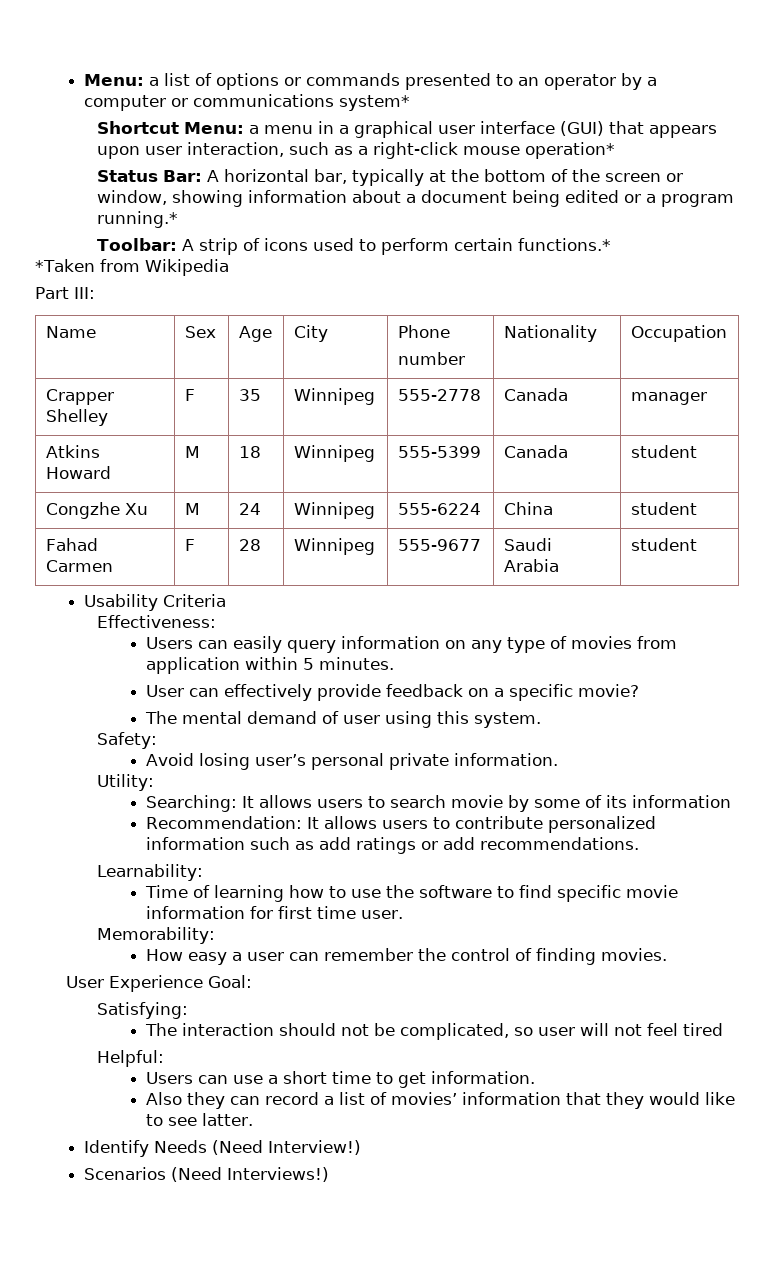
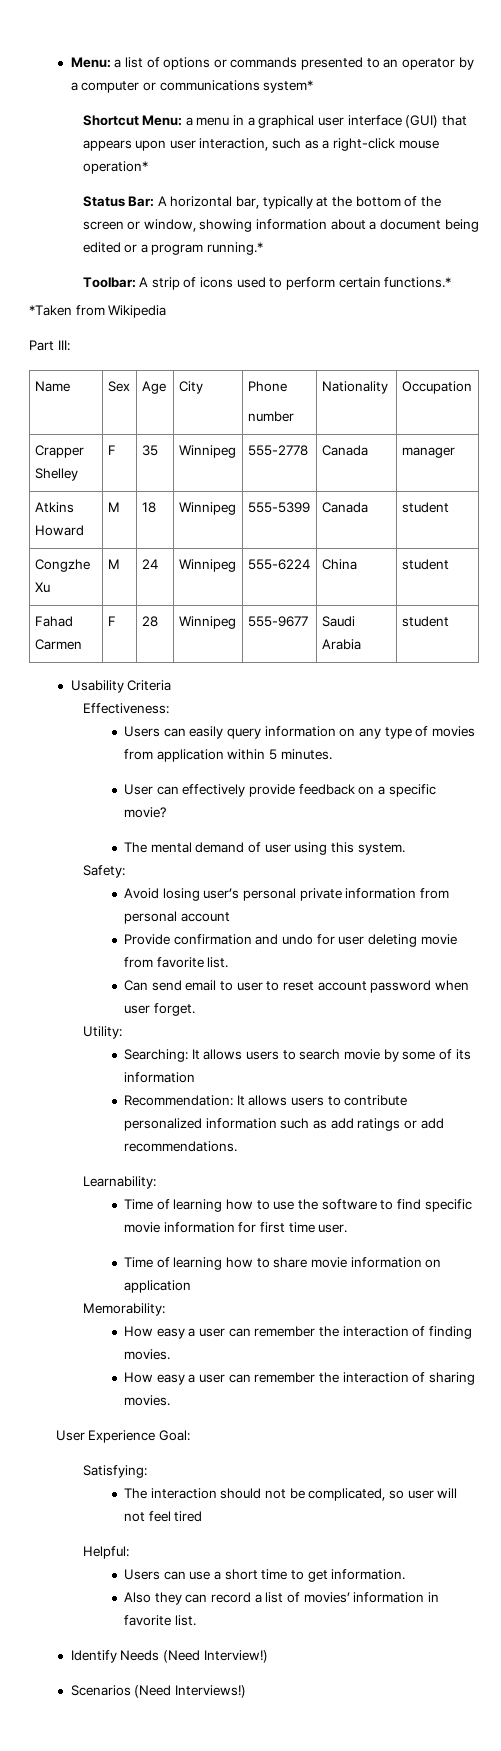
[454,753,559,766] information. -> [345,888,449,899] [124,911,230,924] [124,934,457,947] [124,957,229,968] [124,980,469,993] [124,1003,195,1016] information from personal account // Provide confirmation and undo for user deleting movie from favorite list. // Can send email to user to reset account password when user forget.
(404, 914) none -> [124,1257,442,1270] [124,1280,192,1293] // Time of learning how to share movie information on application
[451,948,511,961] control -> [342,1326,409,1337] interaction
(668, 954) none -> [124,1372,475,1385] [124,1395,171,1406] // How easy a user can remember the interaction of sharing movies.
[566,1092,736,1109] [146,1113,254,1126] that they would like to see latter. -> [427,1592,439,1602] [124,1615,196,1626] in favorite list.

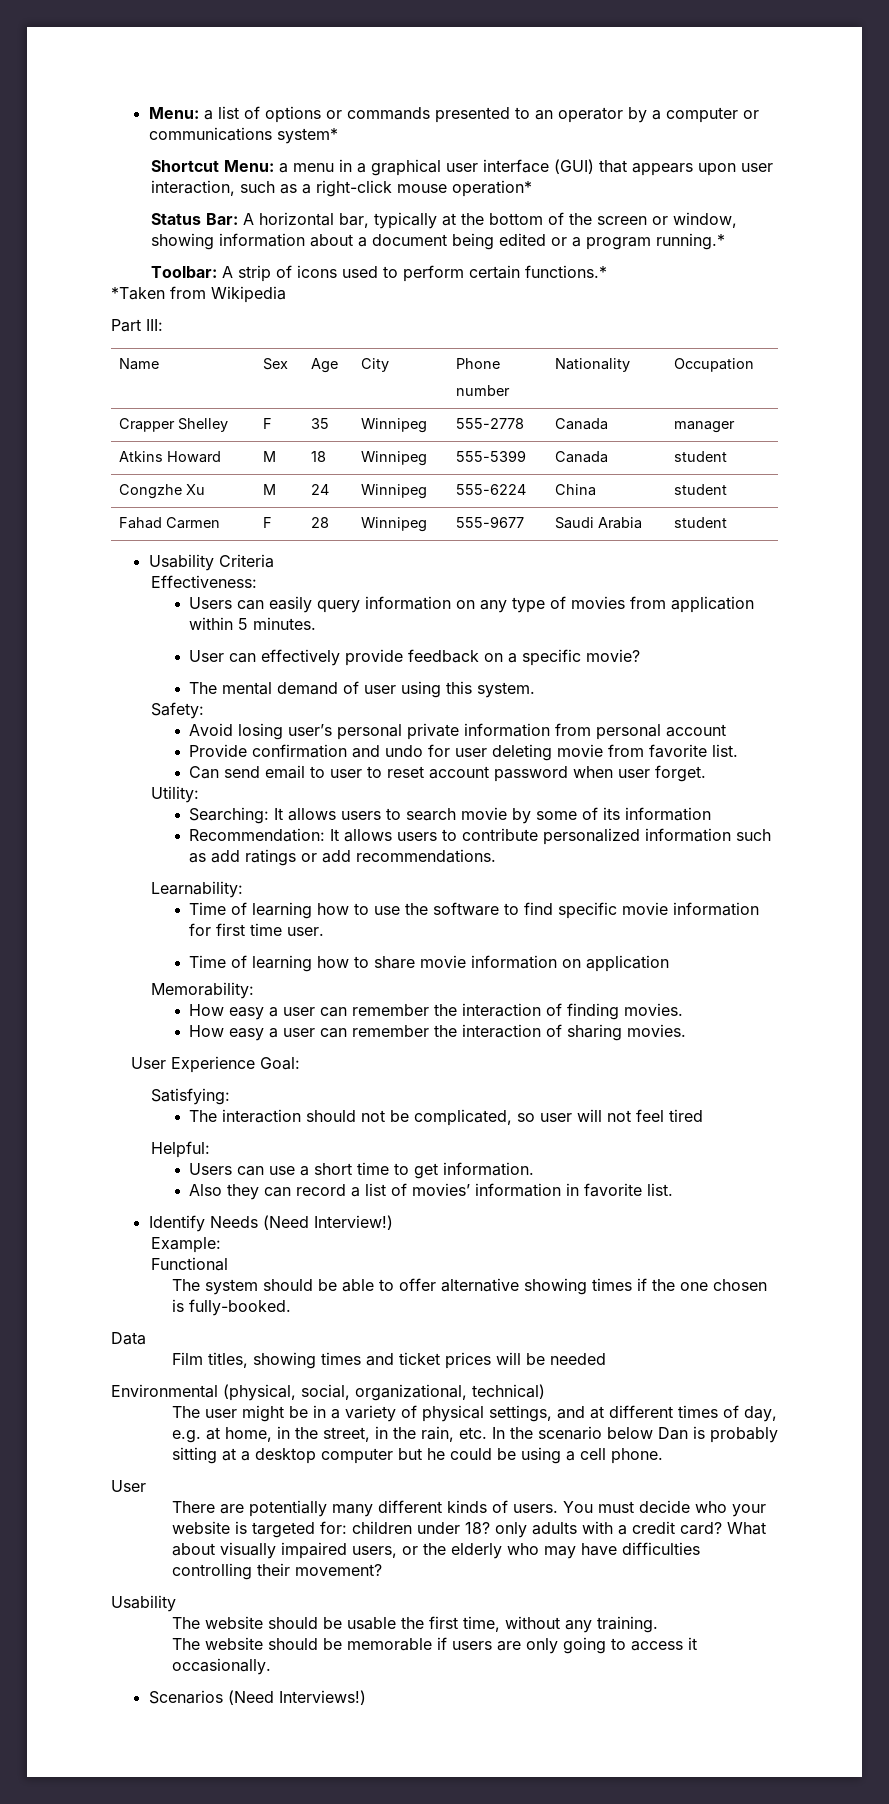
(268, 1656) none -> [151,1237,222,1253] [151,1257,229,1271] [171,1278,767,1295] [171,1299,291,1316] [111,1332,146,1345] [171,1352,606,1369] [111,1384,545,1401] [171,1405,777,1422] [171,1426,778,1443] [171,1447,663,1464] [111,1480,146,1492] [171,1500,766,1517] [171,1521,766,1538] [171,1542,700,1559] [171,1563,382,1580] [111,1595,176,1612] [171,1616,658,1633] [171,1637,697,1654] [171,1658,271,1675] // Example: // Functional // The system should be able to offer alternative showing times if the one chosen is fully-booked. // Data // Film titles, showing times and ticket prices will be needed // Environmental (physical, social, organizational, technical) // The user might be in a variety of physical settings, and at different times of day, e.g. at home, in the street, in the rain, etc. In the scenario below Dan is probably sitting at a desktop computer but he could be using a cell phone. // User // There are potentially many different kinds of users. You must decide who your website is targeted for: children under 18? only adults with a credit card? What about visually impaired users, or the elderly who may have difficulties controlling their movement? // Usability // The website should be usable the first time, without any training. // The website should be memorable if users are only going to access it occasionally.

